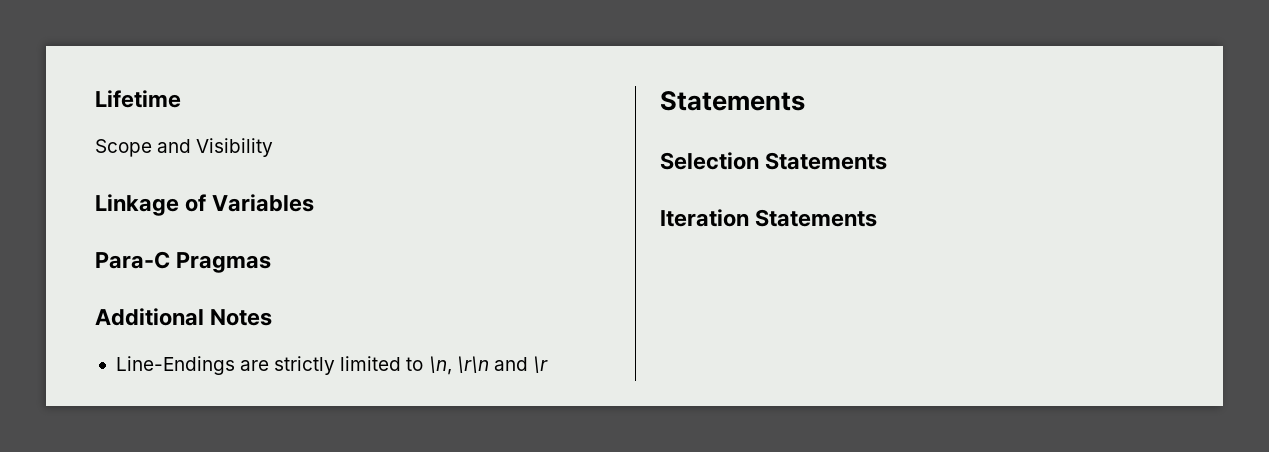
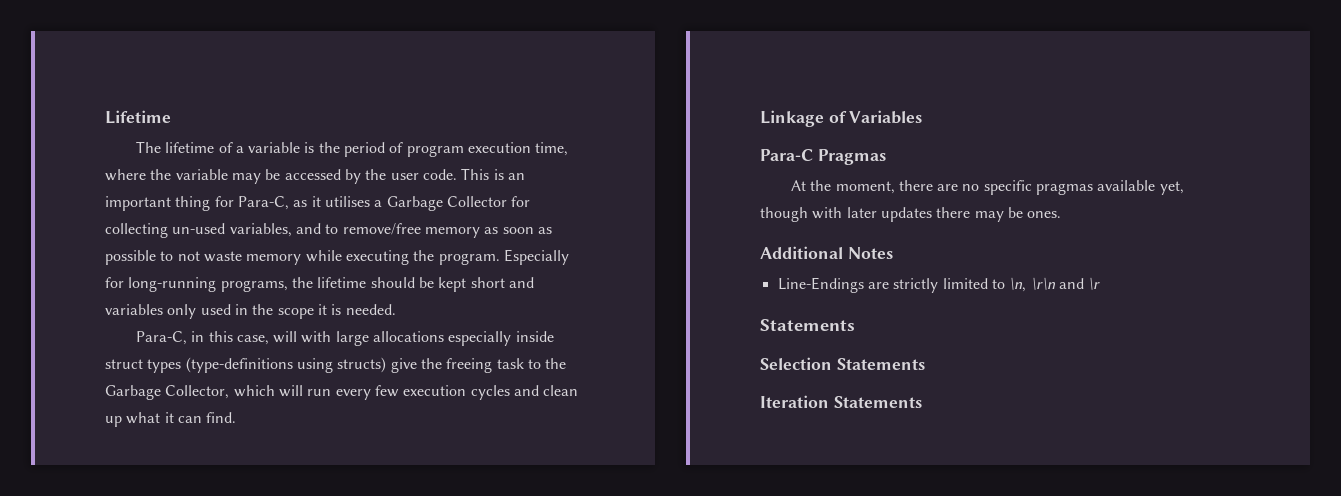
[95,138,274,157] Scope and Visibility -> [135,141,569,157] [105,168,525,184] [105,196,531,211] [105,223,552,238] [105,249,569,265] [105,277,534,292] [105,304,396,319] [135,331,554,346] [105,357,567,373] [105,385,579,400] [105,412,237,427] The lifetime of a variable is the period of program execution time, where the variable may be accessed by the user code. This is an important thing for Para-C, as it utilises a Garbage Collector for collecting un-used variables, and to remove/free memory as soon as possible to not waste memory while executing the program. Especially for long-running programs, the lifetime should be kept short and variables only used in the scope it is needed. // Para-C, in this case, will with large allocations especially inside struct types (type-definitions using structs) give the freeing task to the Garbage Collector, which will run every few execution cycles and clean up what it can find.
(272, 262) none -> [790,180,1184,195] [760,207,1062,222] // At the moment, there are no specific pragmas available yet, though with later updates there may be ones.

